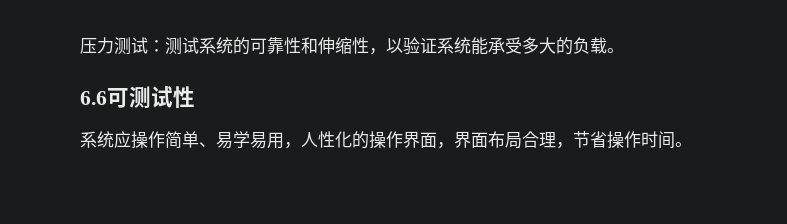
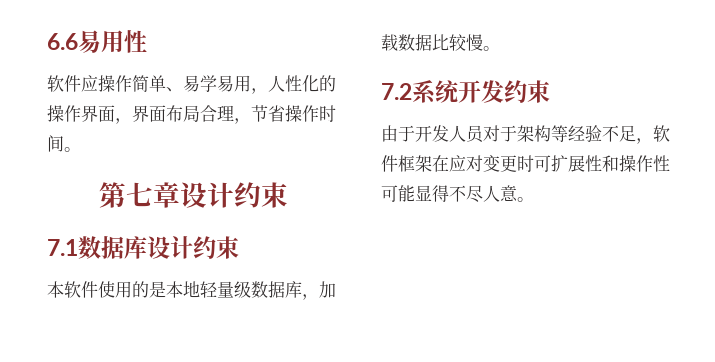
[80,37,624,55] [80,86,173,108] 压力测试：测试系统的可靠性和伸缩性，以验证系统能承受多大的负载。 // 6.6可测试 -> [47,30,124,53] 6.6易用
[80,131,114,148] 系统 -> [47,75,81,92] 软件
(692, 144) none -> [98,182,288,208] [47,236,239,259] [47,281,336,300] [381,34,500,51] [381,80,550,104] [381,125,670,144] [381,155,670,172] [381,185,534,203] // 第七章设计约束 // 7.1数据库设计约束 // 本软件使用的是本地轻量级数据库，加载数据比较慢。 // 7.2系统开发约束 // 由于开发人员对于架构等经验不足，软件框架在应对变更时可扩展性和操作性可能显得不尽人意。

